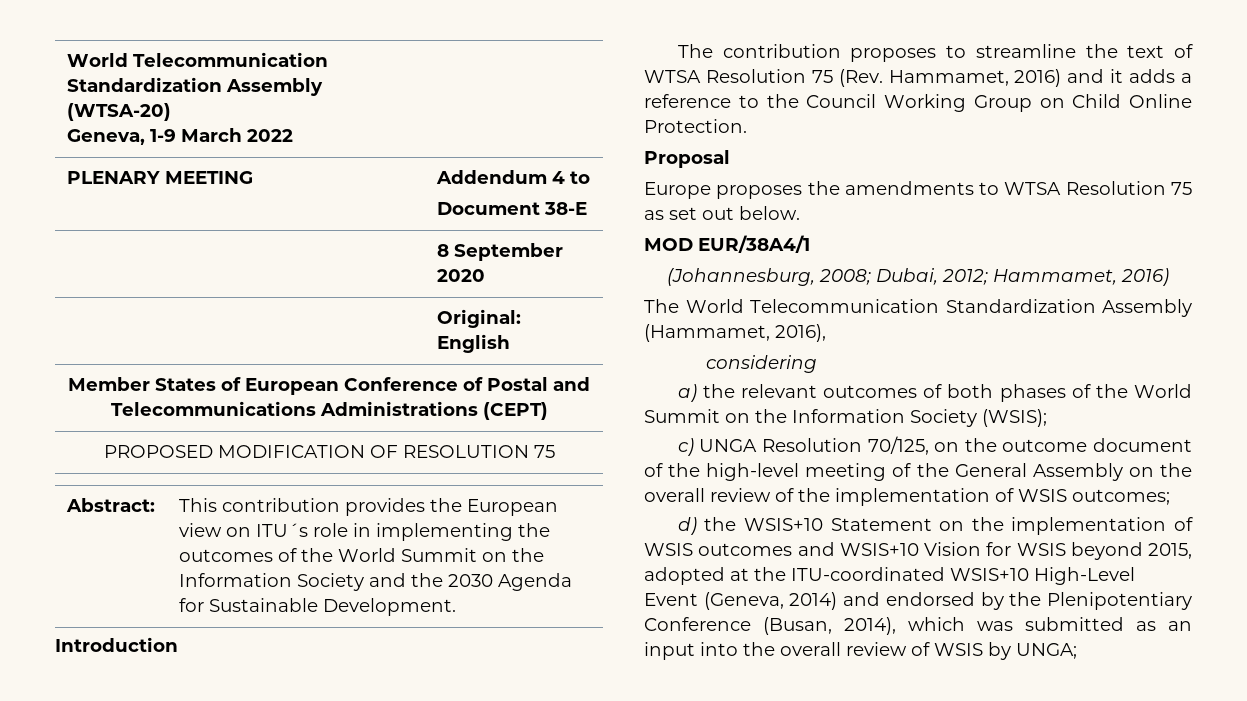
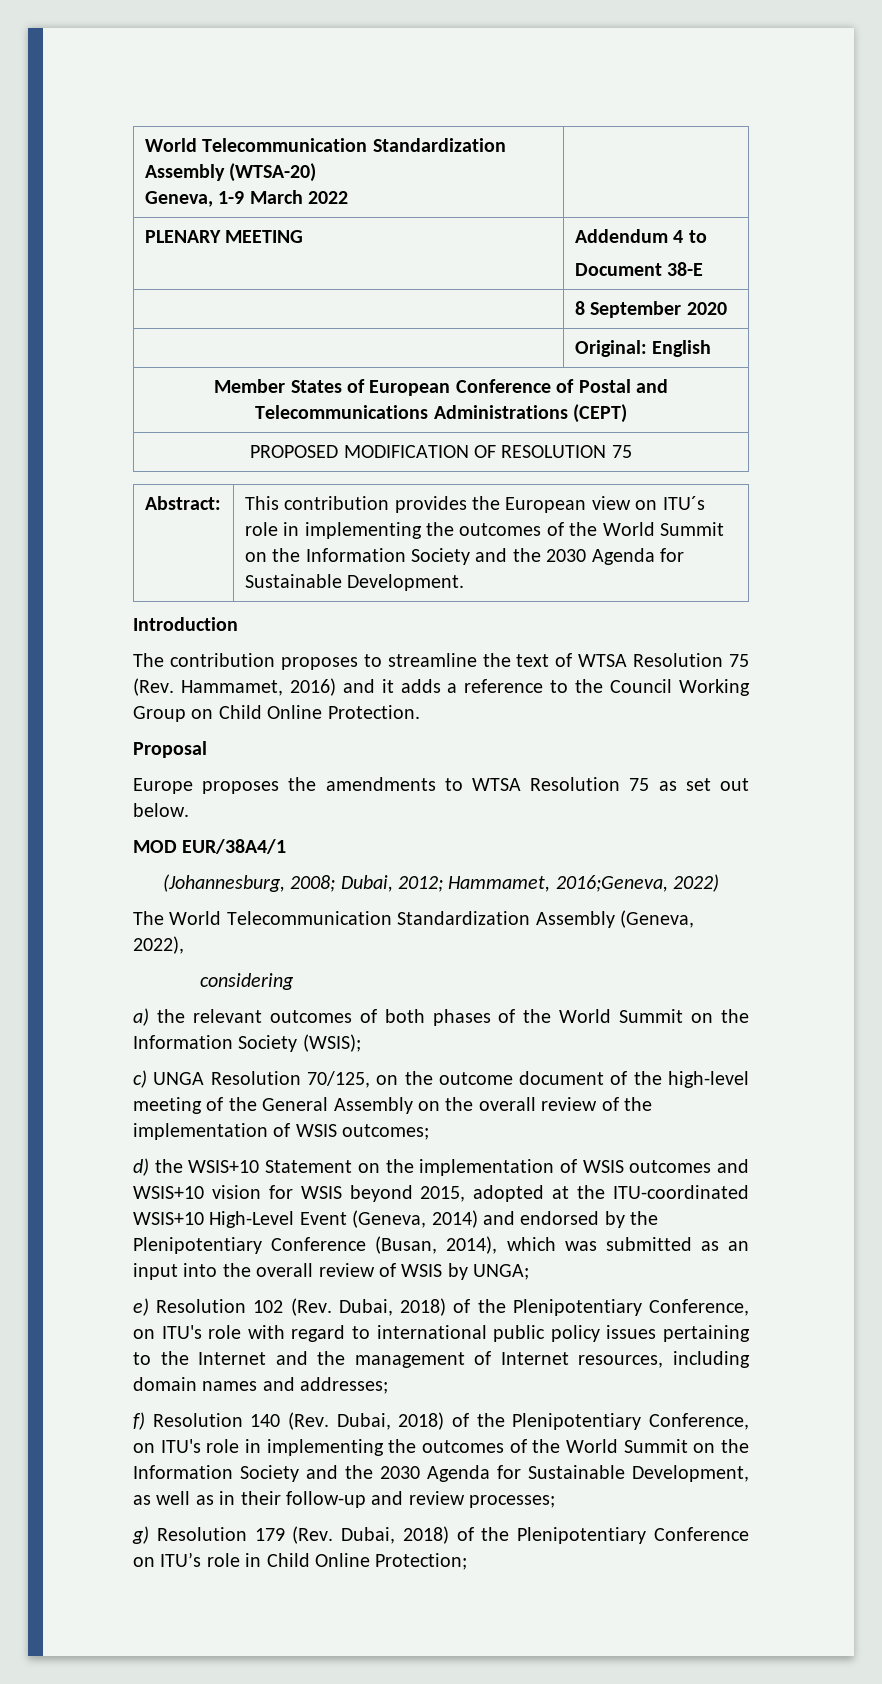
[1121,268,1169,286] 2016) -> [555,874,720,892] 2016;Geneva, 2022)
[644,324,826,342] (Hammamet, 2016), -> [620,910,694,928] [133,936,184,954] (Geneva, 2022),
[924,542,981,556] Vision -> [211,1185,261,1199] vision
(1077, 651) none -> [133,1298,749,1316] [133,1325,751,1342] [133,1351,750,1368] [133,1377,389,1394] [133,1412,749,1430] [133,1439,749,1456] [133,1465,749,1482] [133,1491,556,1508] [132,1526,749,1544] [133,1552,468,1570] // e) Resolution 102 (Rev. Dubai, 2018) of the Plenipotentiary Conference, on ITU's role with regard to international public policy issues pertaining to the Internet and the management of Internet resources, including domain names and addresses; // f) Resolution 140 (Rev. Dubai, 2018) of the Plenipotentiary Conference, on ITU's role in implementing the outcomes of the World Summit on the Information Society and the 2030 Agenda for Sustainable Development, as well as in their follow-up and review processes; // g) Resolution 179 (Rev. Dubai, 2018) of the Plenipotentiary Conference on ITU’s role in Child Online Protection;

